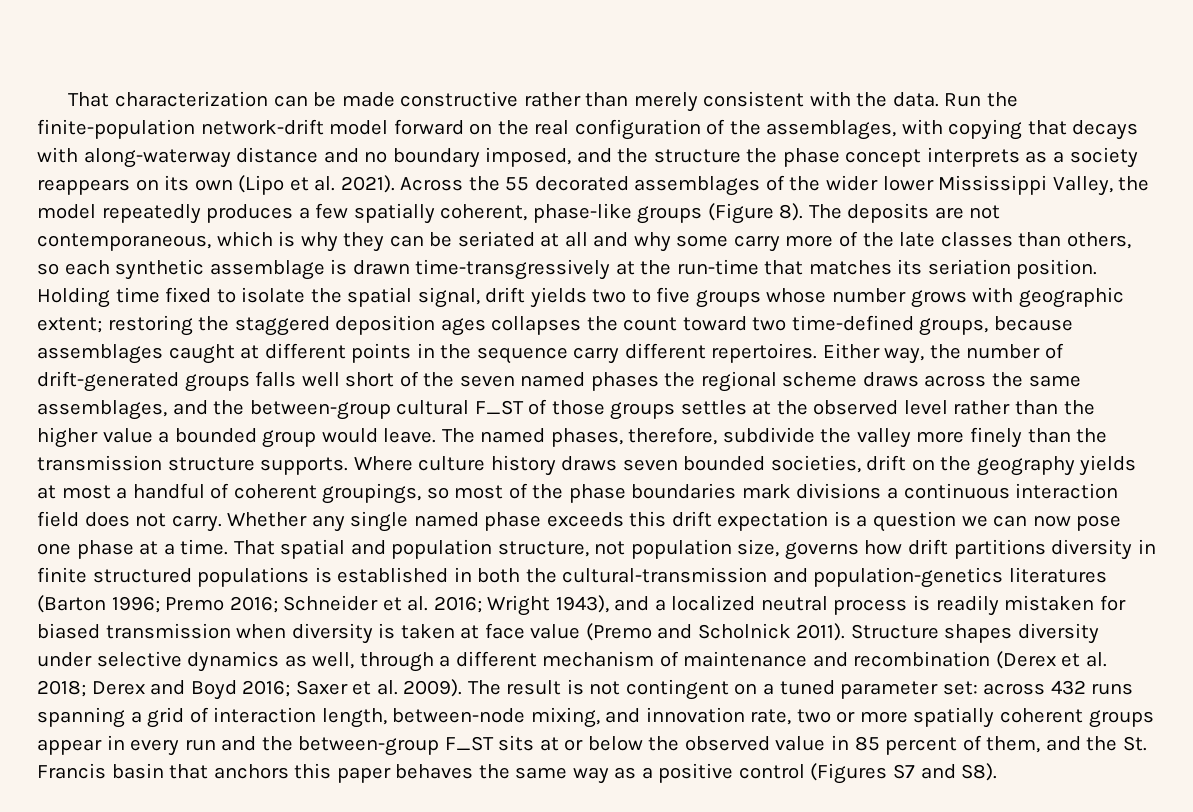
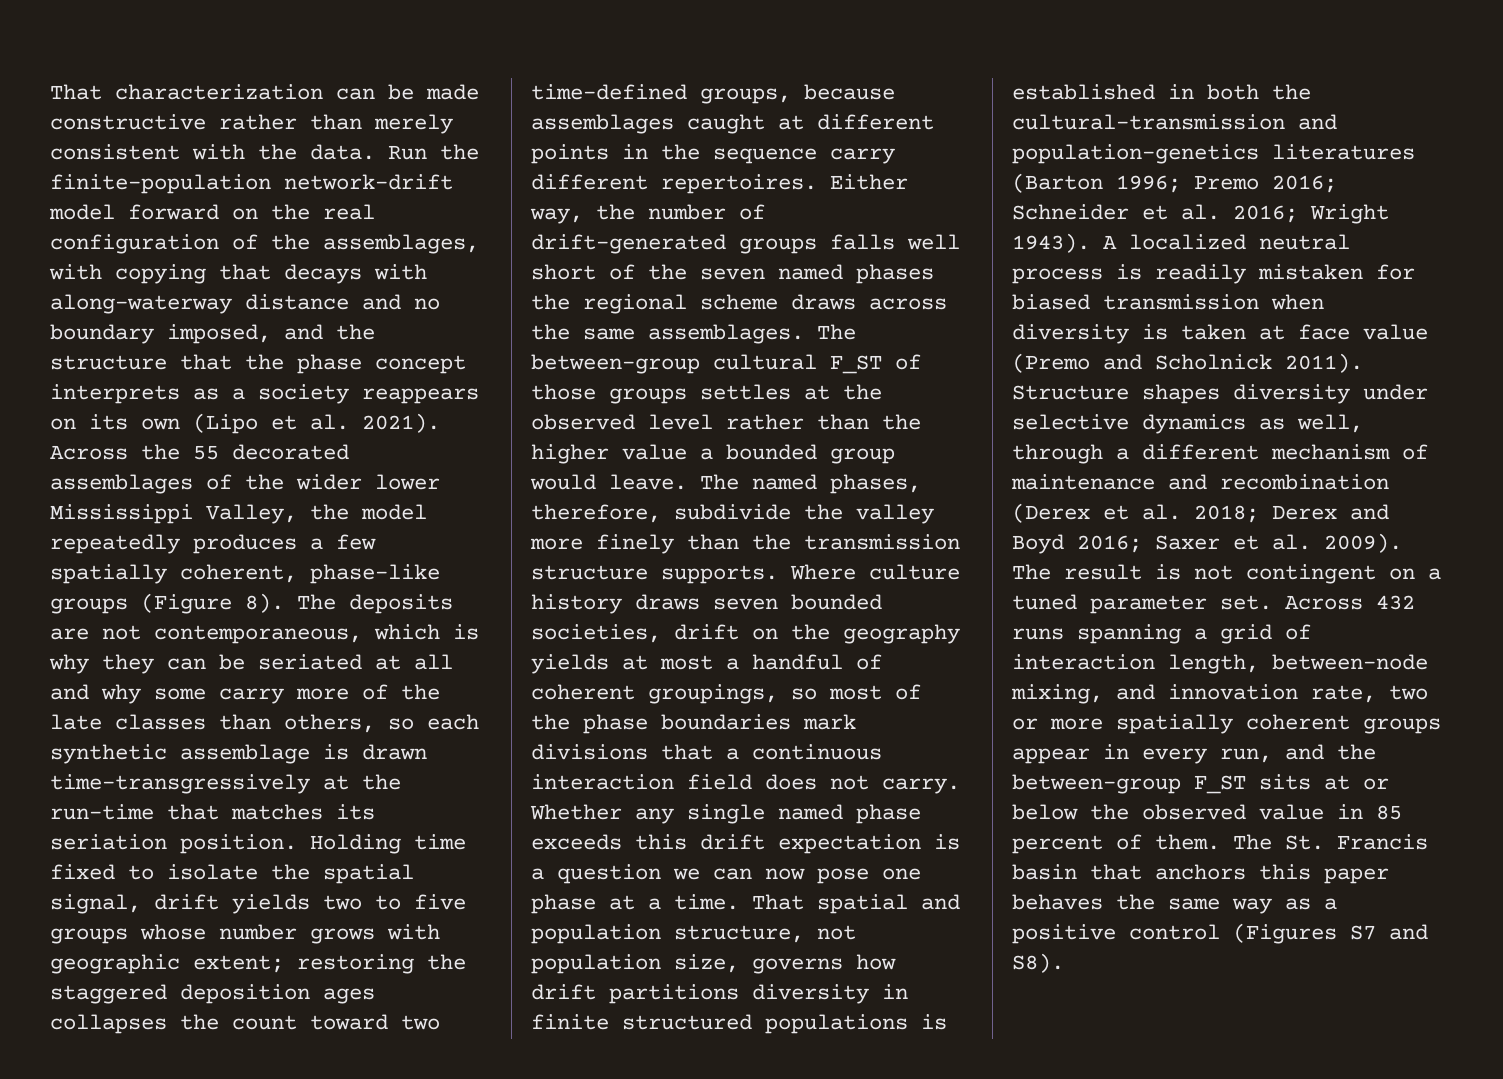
(741, 156) none -> [180,354,232,370] that
[37,400,245,420] assemblages, and the -> [648,324,856,344] assemblages. The
(882, 491) none -> [661,744,713,760] that
[555,595,666,613] 1943), and a -> [1012,233,1117,253] 1943). A
[942,681,1046,695] set: across -> [1220,595,1363,610] set. Across
[184,739,216,751] run -> [1220,748,1272,763] run,
[986,736,1118,753] them, and the -> [1155,834,1272,850] them. The

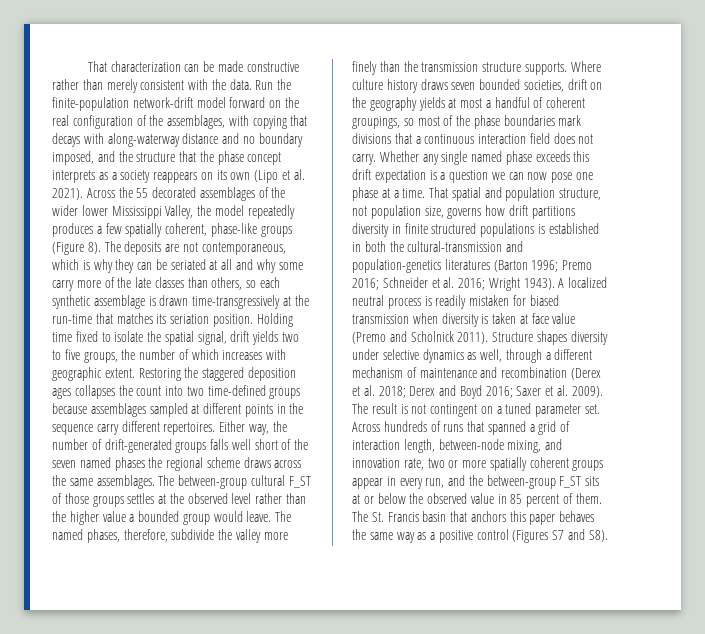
[50,924,440,944] [50,954,414,974] groups whose number grows with geographic extent; restoring -> [83,349,287,363] [52,367,181,381] groups, the number of which increases with geographic extent. Restoring
[310,1014,388,1030] toward -> [165,386,184,396] into
[700,88,791,104] groups, -> [269,388,301,399] groups
[687,114,765,134] caught -> [149,403,188,417] sampled
[1376,595,1415,610] [1012,624,1181,644] 432 runs spanning -> [383,421,526,435] hundreds of runs that spanned

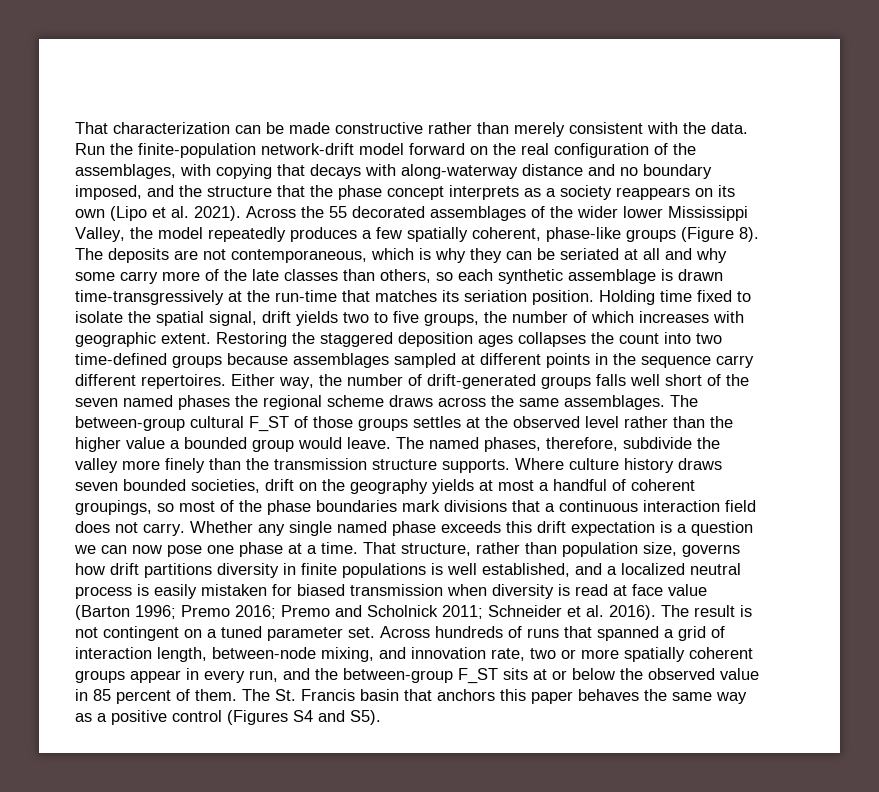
[451,187,602,201] [352,206,367,216] spatial and population structure, not -> [401,542,557,556] structure, rather than
[431,223,477,234] structured -> (337, 569) none
[548,223,599,234] [352,241,524,252] [352,259,593,273] [352,277,565,291] established in both the cultural-transmission and population-genetics literatures (Barton 1996; Premo 2016; Schneider et al. 2016; Wright 1943). A -> [447,563,617,577] well established, and a
[435,295,467,309] readily -> [154,584,197,599] easily
[492,313,517,324] taken -> [575,584,608,596] read
[352,331,608,345] [352,349,593,363] [352,367,601,380] [352,385,603,399] (Premo and Scholnick 2011). Structure shapes diversity under selective dynamics as well, through a different mechanism of maintenance and recombination (Derex et al. 2018; Derex and Boyd 2016; Saxer et al. 2009). -> [75,605,656,620] (Barton 1996; Premo 2016; Premo and Scholnick 2011; Schneider et al. 2016).
[552,529,608,542] S7 and S8). -> [293,710,381,725] S4 and S5).

